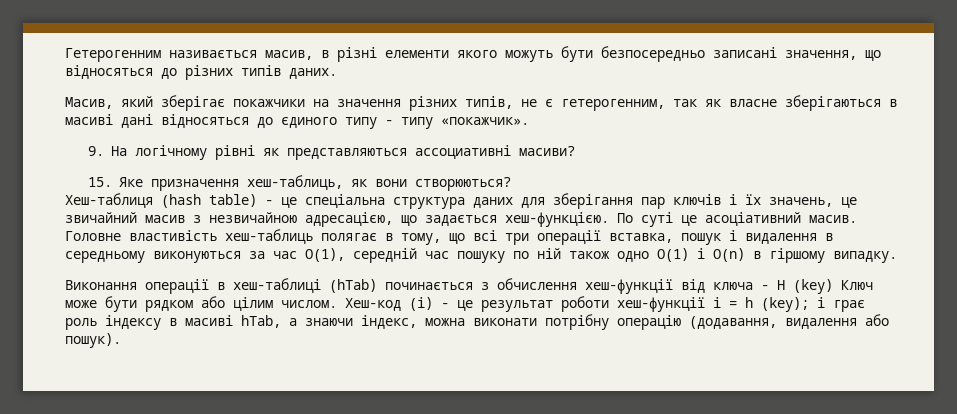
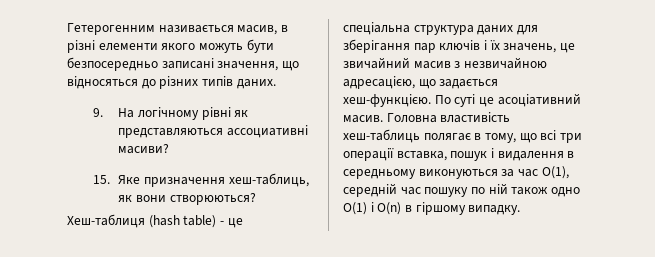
[65,95,897,111] [65,114,529,129] // Масив, який зберігає покажчики на значення різних типів, не є гетерогенним, так як власне зберігаються в масиві дані відносяться до єдиного типу - типу «покажчик». -> (276, 84) none
[65,231,121,241] Головне -> [386,113,437,123] Головна
[65,278,873,294] [65,296,865,312] [65,314,889,330] [65,333,121,348] // Виконання операції в хеш-таблиці (hTab) починається з обчислення хеш-функції від ключа - H (key) Ключ може бути рядком або цілим числом. Хеш-код (i) - це результат роботи хеш-функції i = h (key); i грає роль індексу в масиві hTab, а знаючи індекс, можна виконати потрібну операцію (додавання, видалення або пошук). -> (521, 210) none

